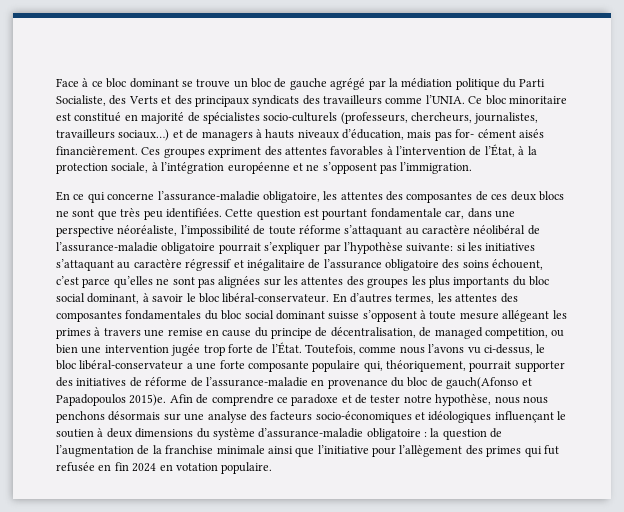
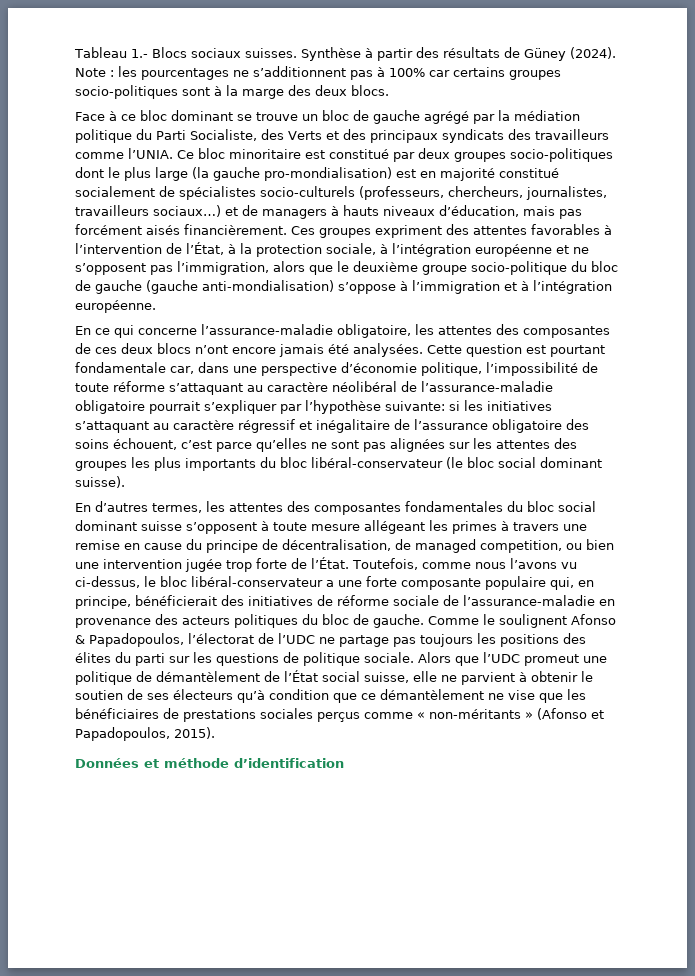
(56, 82) none -> [74,47,616,61] [75,66,561,80] [75,85,389,99] Tableau 1.- Blocs sociaux suisses. Synthèse à partir des résultats de Güney (2024). Note : les pourcentages ne s’additionnent pas à 100% car certains groupes socio-politiques sont à la marge des deux blocs. //
[124,112,185,124] en majorité -> [393,148,613,162] [75,167,559,181] [75,186,155,197] par deux groupes socio-politiques dont le plus large (la gauche pro-mondialisation) est en majorité constitué socialement
[455,129,516,138] for- cément -> [75,224,142,235] forcément
[400,162,473,174] l’immigration. -> [177,261,618,275] [75,280,612,294] [75,300,156,313] l’immigration, alors que le deuxième groupe socio-politique du bloc de gauche (gauche anti-mondialisation) s’oppose à l’immigration et à l’intégration européenne.
[56,208,222,220] ne sont que très peu identifiées. -> [195,343,423,357] n’ont encore jamais été analysées.
[117,225,178,236] néoréaliste, -> [341,362,482,376] d’économie politique,
[56,293,330,304] social dominant, à savoir le bloc libéral-conservateur. -> [311,457,602,469] [75,476,125,488] libéral-conservateur (le bloc social dominant suisse). //
[386,360,565,372] théoriquement, pourrait supporter -> [578,580,594,587] [75,595,217,609] en principe, bénéficierait
(188, 381) none -> [393,595,439,606] sociale
[391,377,532,389] [56,394,548,406] [56,411,567,423] [56,428,503,440] [56,445,559,457] [56,462,273,474] du bloc de gauch(Afonso et Papadopoulos 2015)e. Afin de comprendre ce paradoxe et de tester notre hypothèse, nous nous penchons désormais sur une analyse des facteurs socio-économiques et idéologiques influençant le soutien à deux dimensions du système d’assurance-maladie obligatoire : la question de l’augmentation de la franchise minimale ainsi que l’initiative pour l’allègement des primes qui fut refusée en fin 2024 en votation populaire. -> [155,614,616,628] [75,633,586,647] [75,652,607,666] [75,670,593,685] [75,689,586,703] [75,708,604,722] [75,727,215,741] [75,758,344,768] des acteurs politiques du bloc de gauche. Comme le soulignent Afonso & Papadopoulos, l’électorat de l’UDC ne partage pas toujours les positions des élites du parti sur les questions de politique sociale. Alors que l’UDC promeut une politique de démantèlement de l’État social suisse, elle ne parvient à obtenir le soutien de ses électeurs qu’à condition que ce démantèlement ne vise que les bénéficiaires de prestations sociales perçus comme « non-méritants » (Afonso et Papadopoulos, 2015). // Données et méthode d’identification

